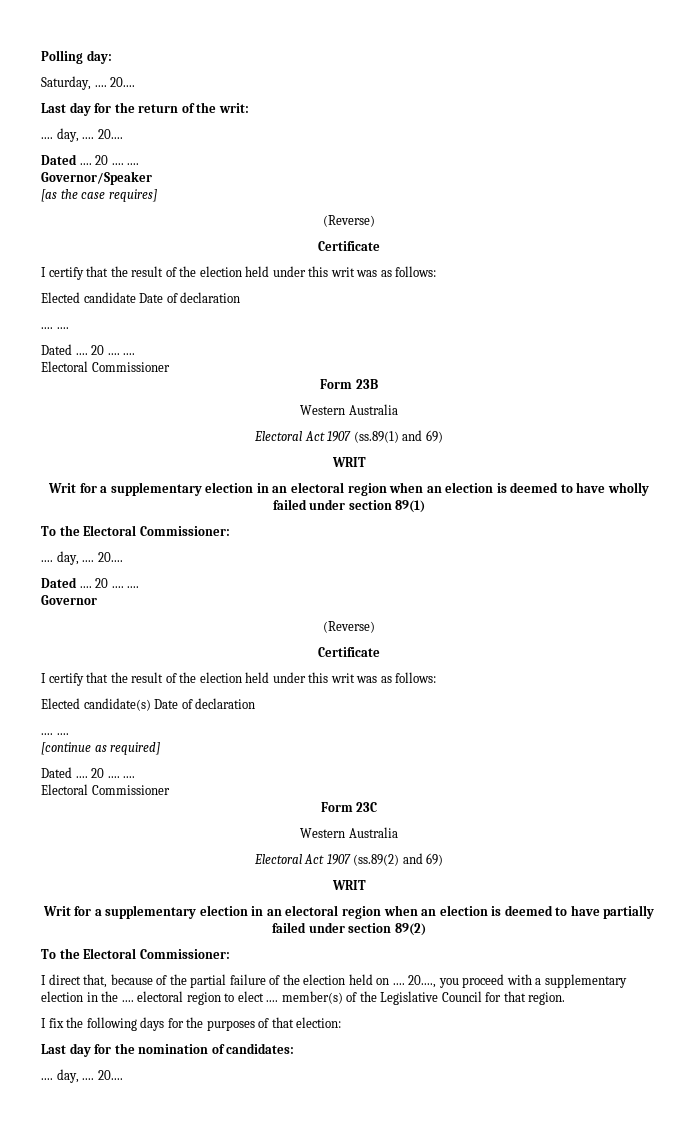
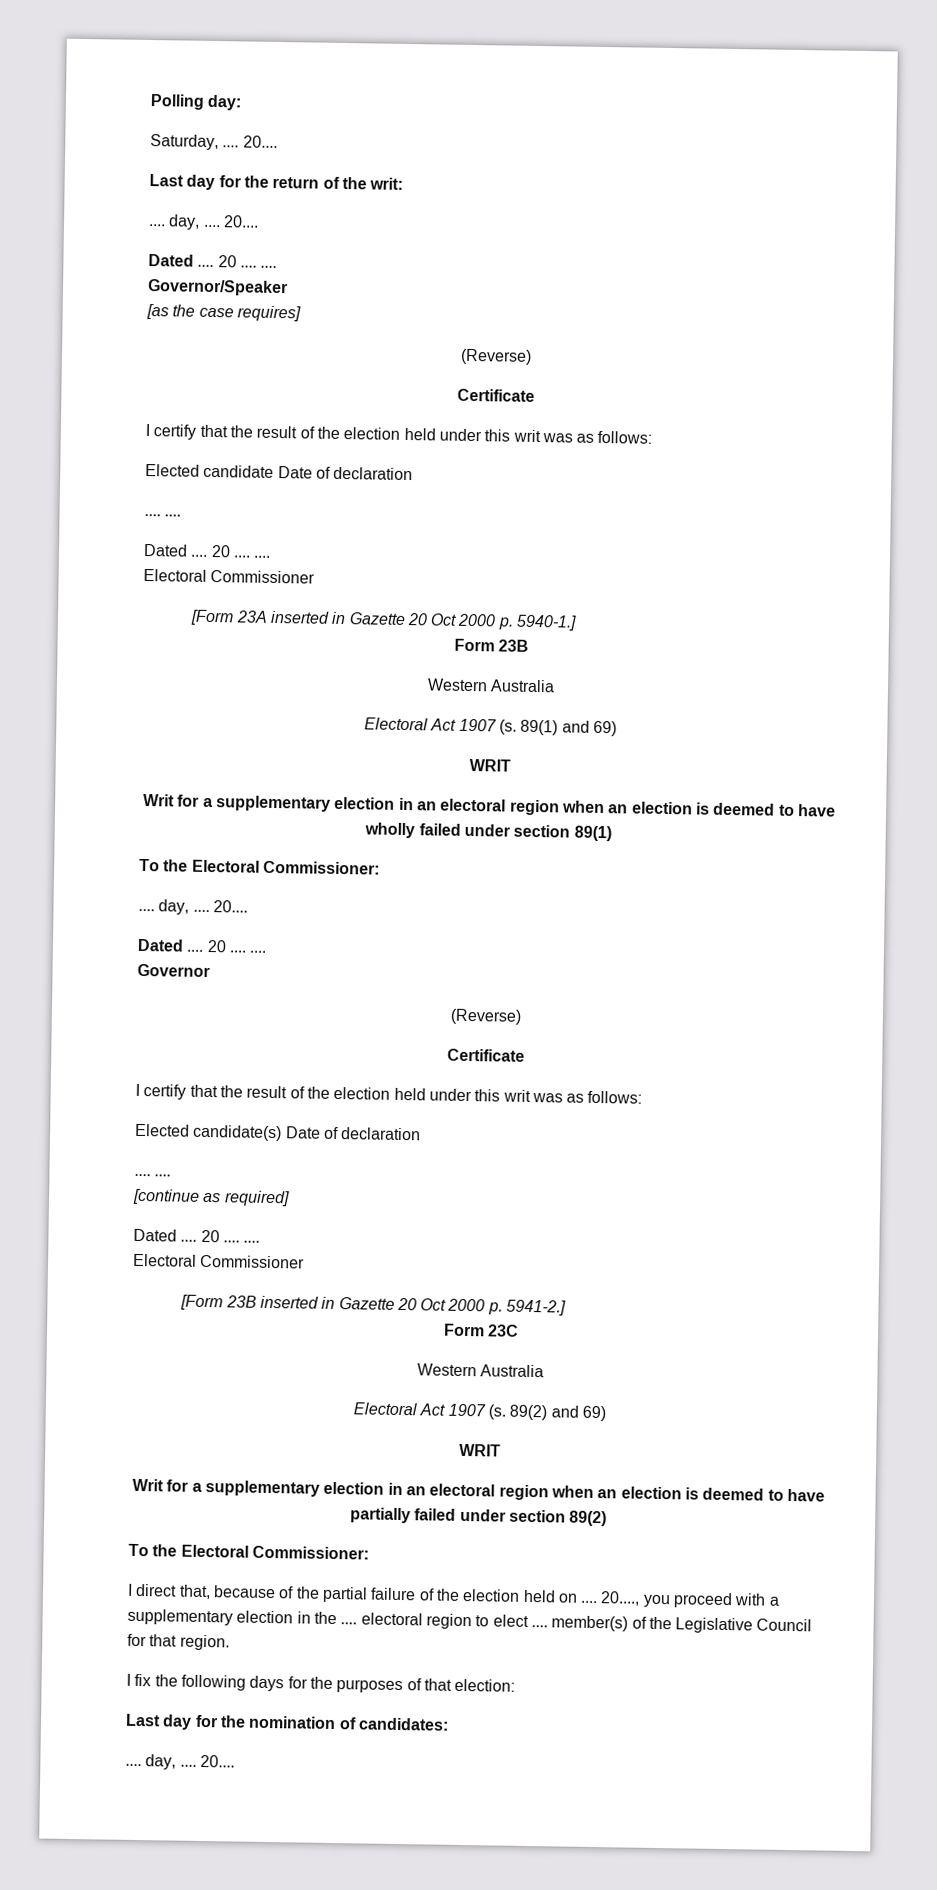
(170, 367) none -> [190,609,578,631] // [Form 23A inserted in Gazette 20 Oct 2000 p. 5940-1.]
[353,431,399,443] (ss.89(1) -> [498,719,559,736] (s. 89(1)
(170, 790) none -> [180,1294,567,1316] // [Form 23B inserted in Gazette 20 Oct 2000 p. 5941-2.]
[353,854,400,866] (ss.89(2) -> [487,1404,548,1421] (s. 89(2)

